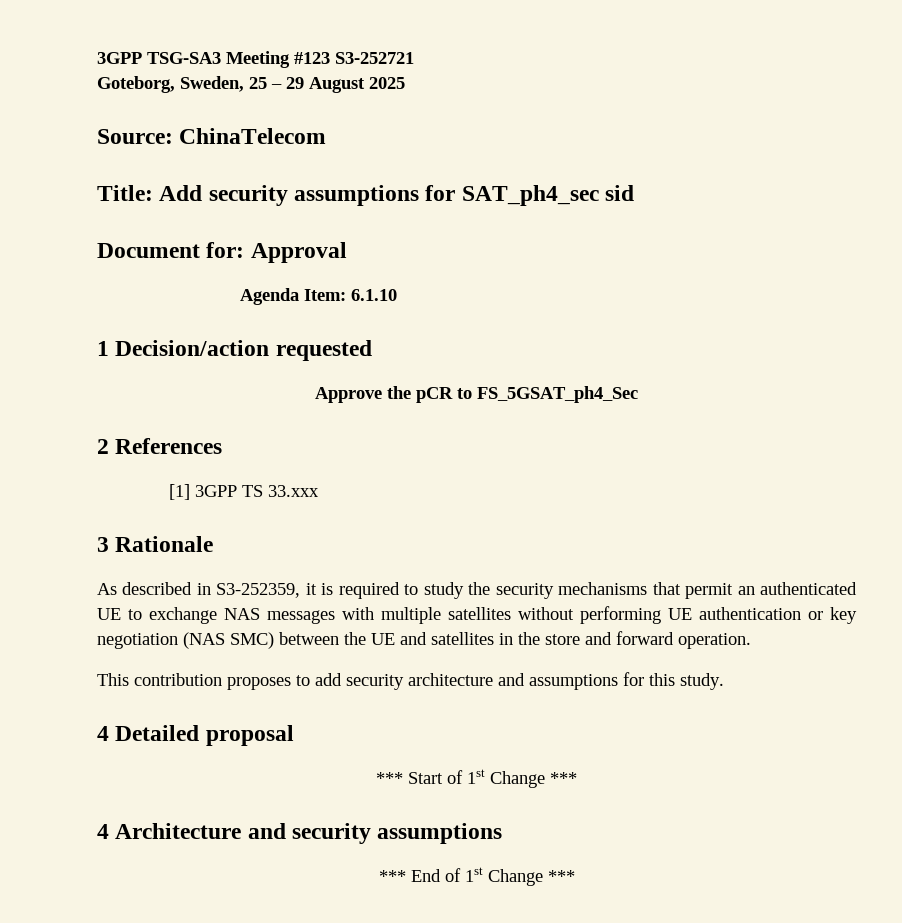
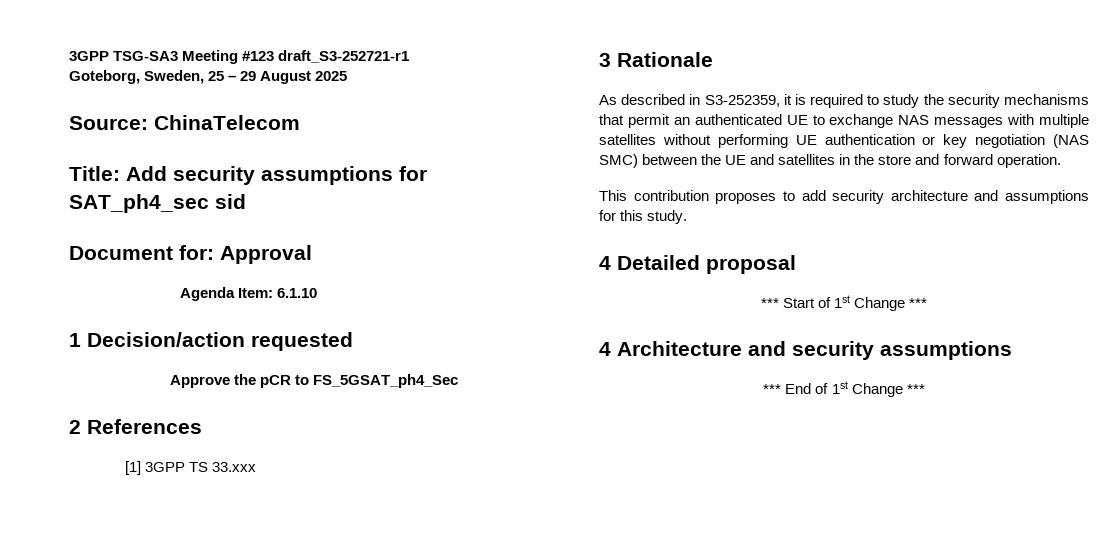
[335,52,414,64] S3-252721 -> [278,50,410,63] draft_S3-252721-r1

